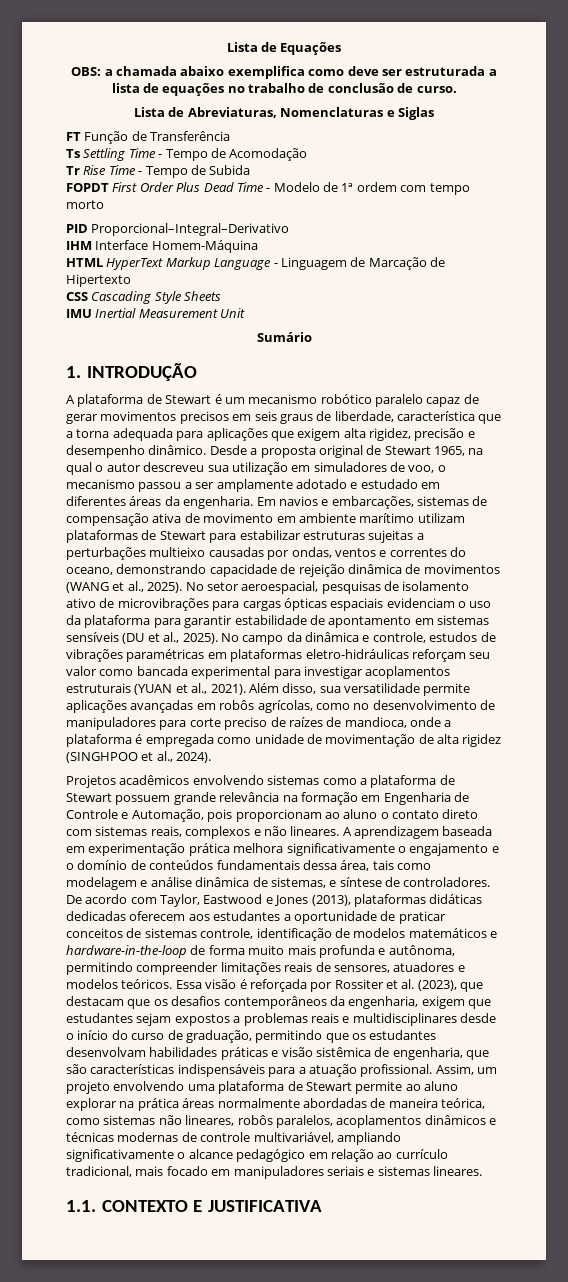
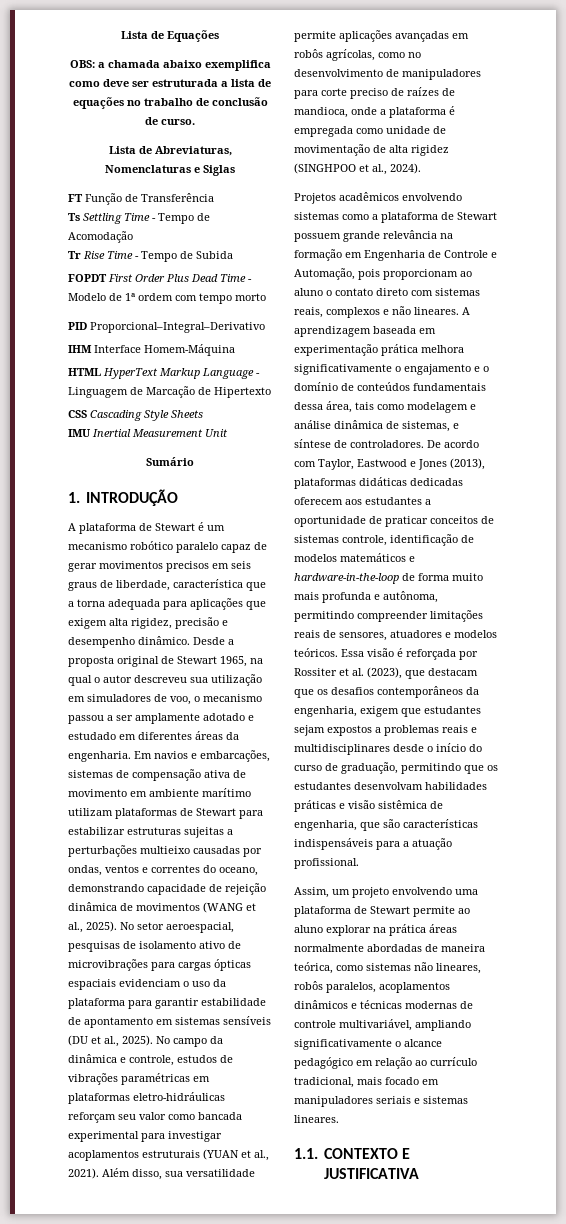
(433, 1070) none -> (359, 863) //

